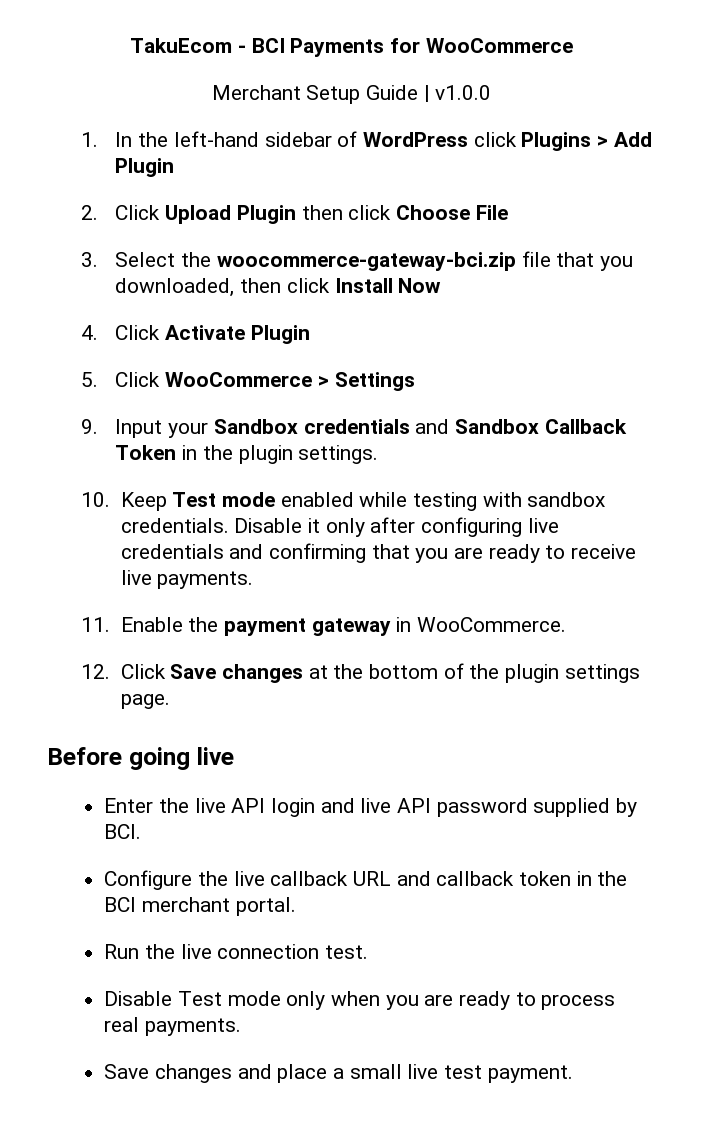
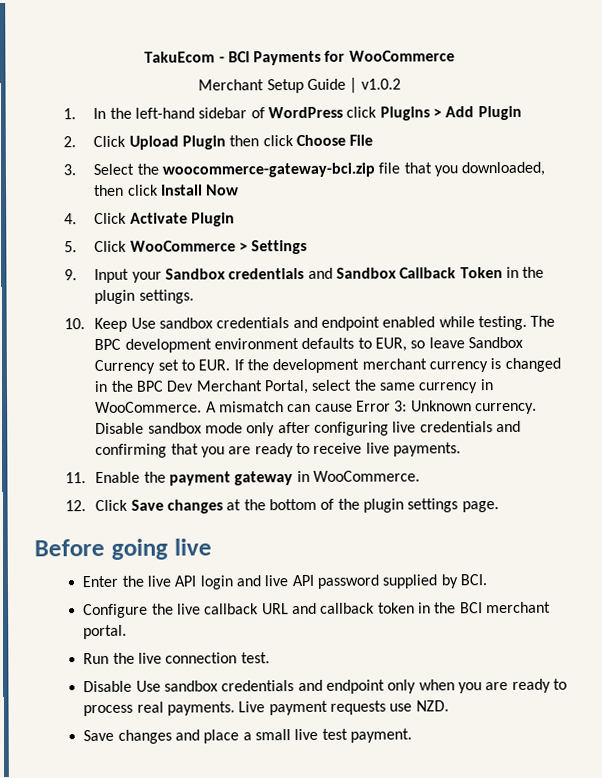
[435,85,492,100] v1.0.0 -> [360,78,401,90] v1.0.2
[172,492,606,511] [120,518,321,533] Test mode enabled while testing with sandbox credentials. Disable it -> [130,315,556,331] [94,336,524,353] [94,357,561,375] [94,379,494,395] [95,400,538,415] [95,422,244,435] Use sandbox credentials and endpoint enabled while testing. The BPC development environment defaults to EUR, so leave Sandbox Currency set to EUR. If the development merchant currency is changed in the BPC Dev Merchant Portal, select the same currency in WooCommerce. A mismatch can cause Error 3: Unknown currency. Disable sandbox mode
[178,991,281,1006] Test mode -> [135,679,385,694] Use sandbox credentials and endpoint
(242, 1027) none -> [238,700,449,716] Live payment requests use NZD.

